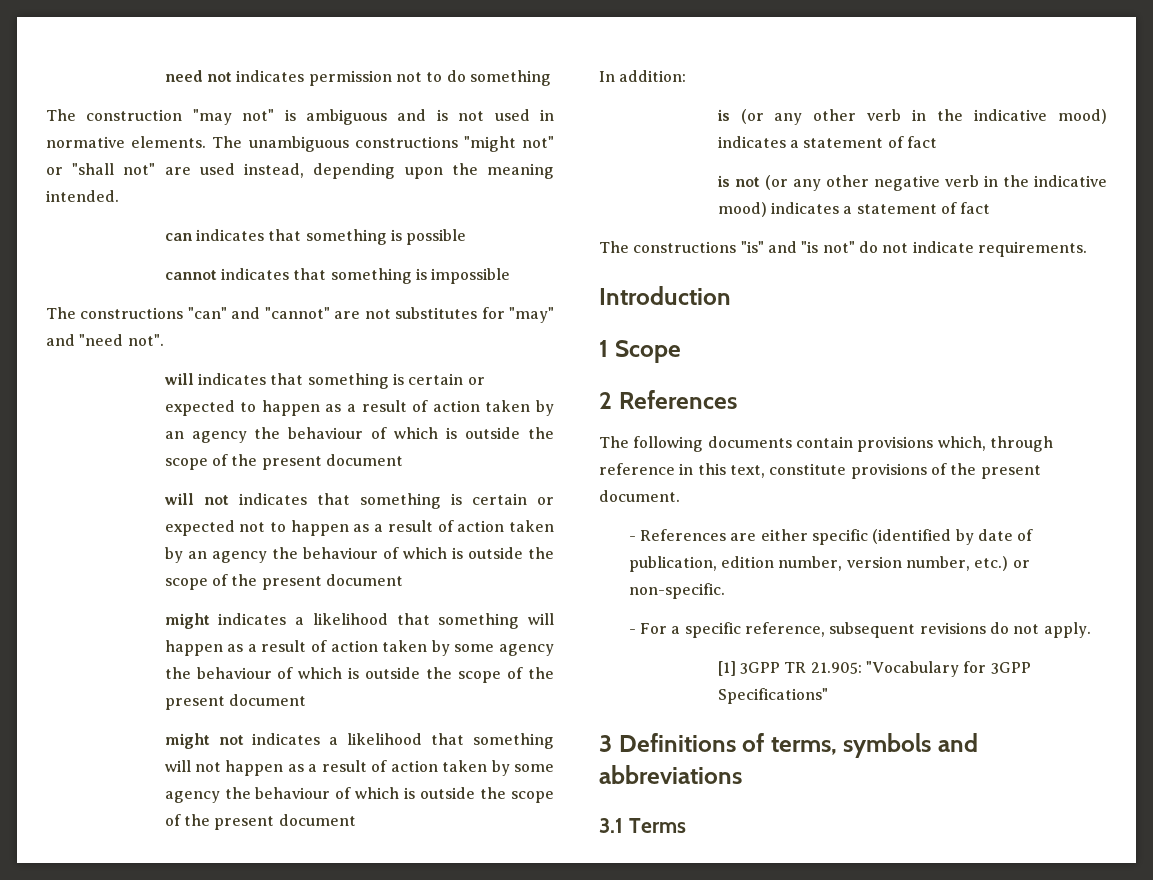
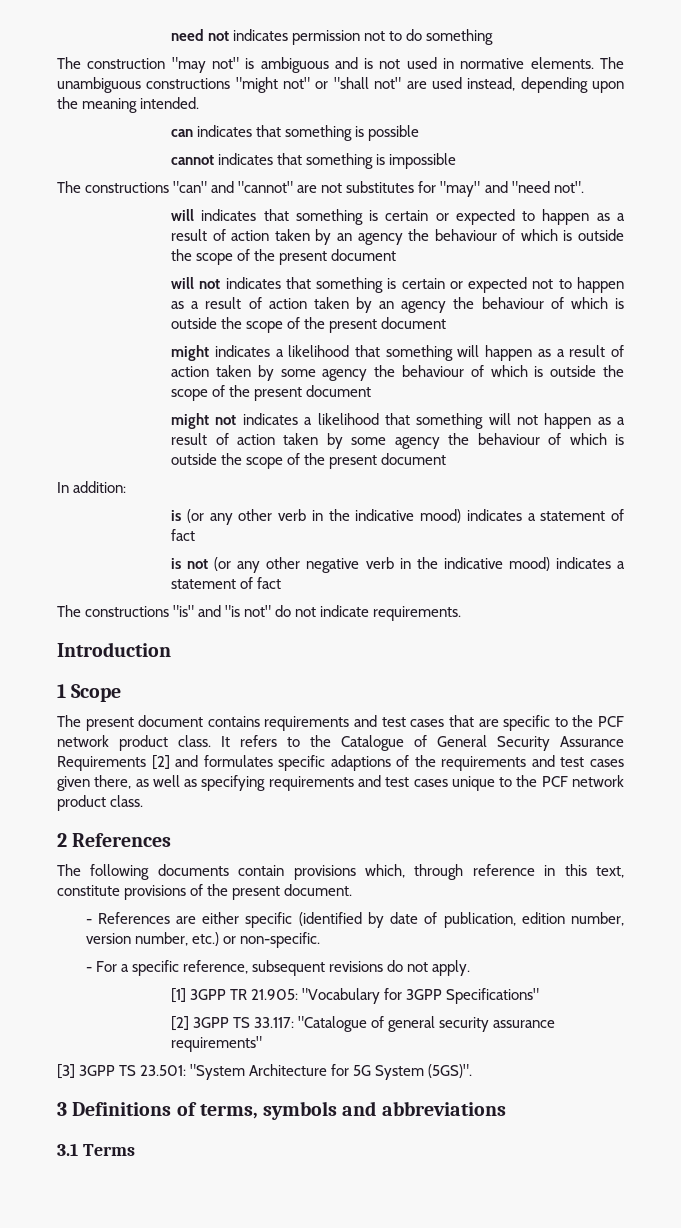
(681, 351) none -> [57,715,625,731] [57,735,624,751] [57,755,625,771] [57,775,624,791] [57,795,144,811] // The present document contains requirements and test cases that are specific to the PCF network product class. It refers to the Catalogue of General Security Assurance Requirements [2] and formulates specific adaptions of the requirements and test cases given there, as well as specifying requirements and test cases unique to the PCF network product class.
(828, 696) none -> [171,1016,556,1032] [171,1036,263,1052] [57,1064,473,1080] // [2] 3GPP TS 33.117: "Catalogue of general security assurance requirements" // [3] 3GPP TS 23.501: "System Architecture for 5G System (5GS)".

